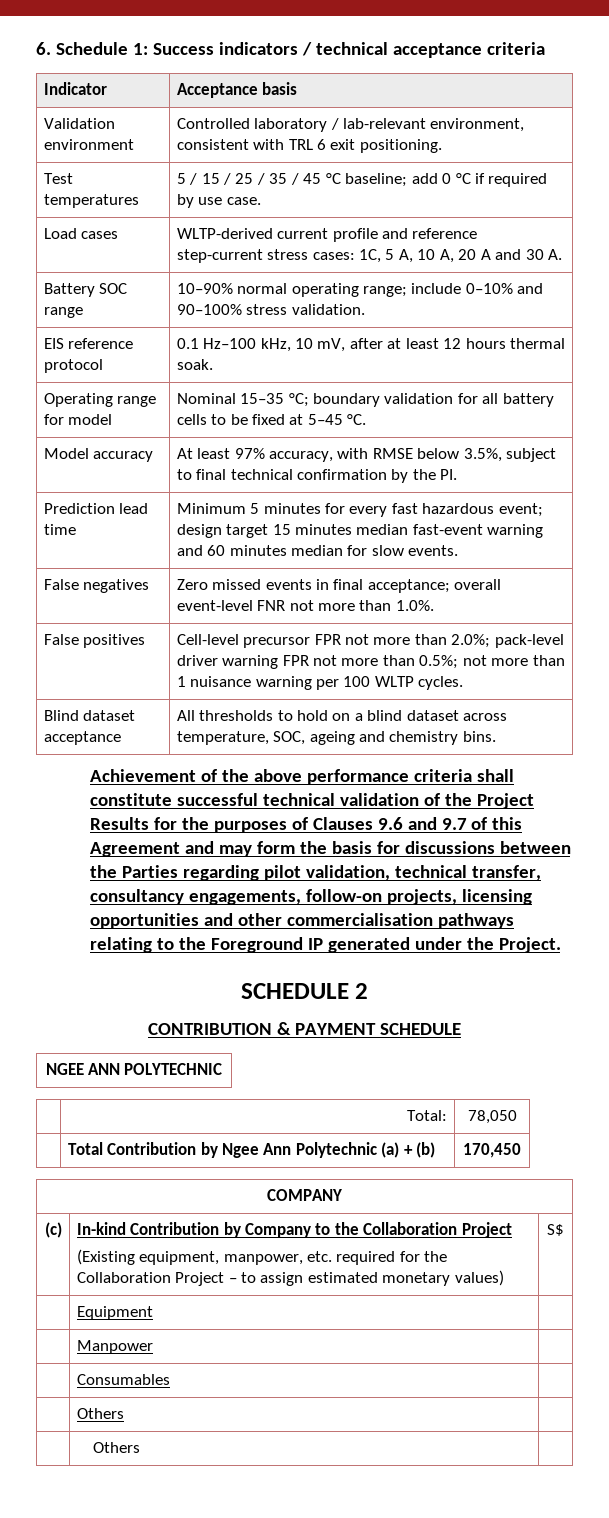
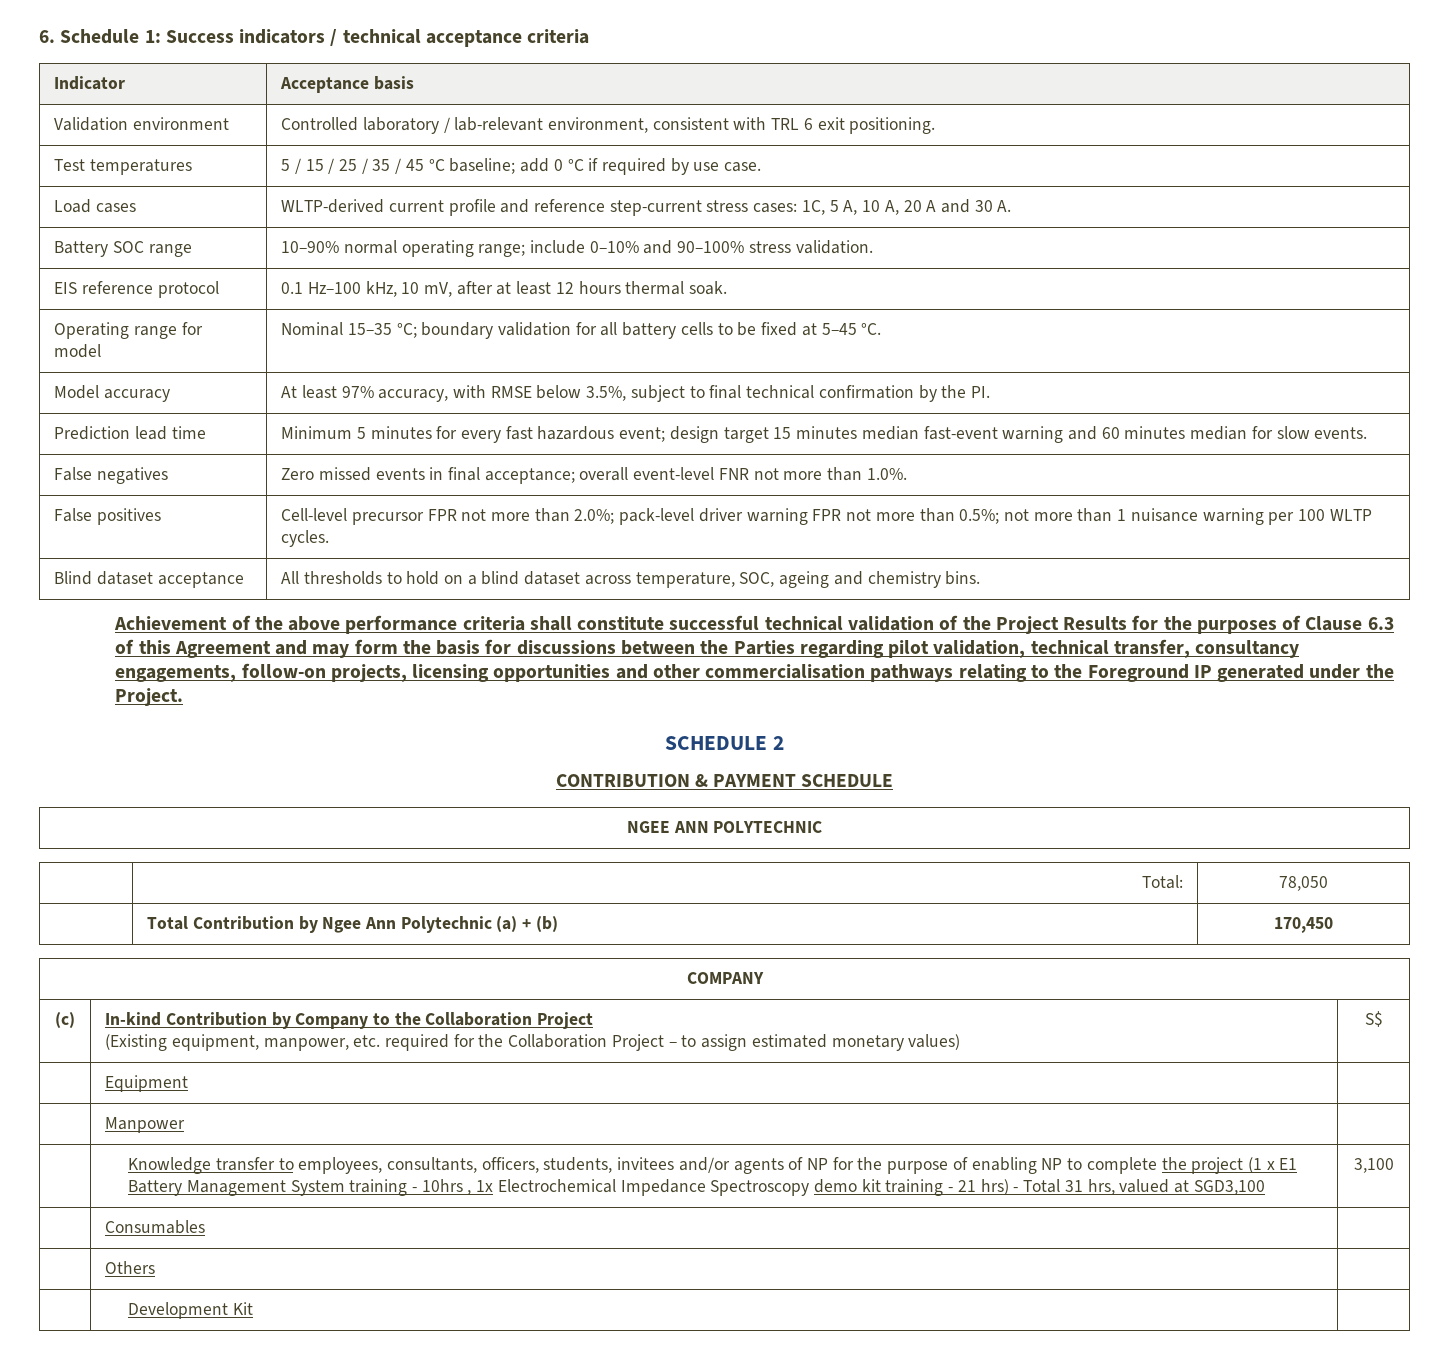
[312,817,467,830] Clauses 9.6 and 9.7 -> [1305,616,1394,631] Clause 6.3
(153, 1347) none -> [128,1157,1298,1174] [128,1179,1265,1196] [1353,1158,1394,1173] // | Knowledge transfer to employees, consultants, officers, students, invitees and/or agents of NP for the purpose of enabling NP to complete the project (1 x E1 Battery Management System training - 10hrs , 1x Electrochemical Impedance Spectroscopy demo kit training - 21 hrs) - Total 31 hrs, valued at SGD3,100 | 3,100
[92,1442,140,1453] Others -> [128,1302,253,1319] Development Kit

